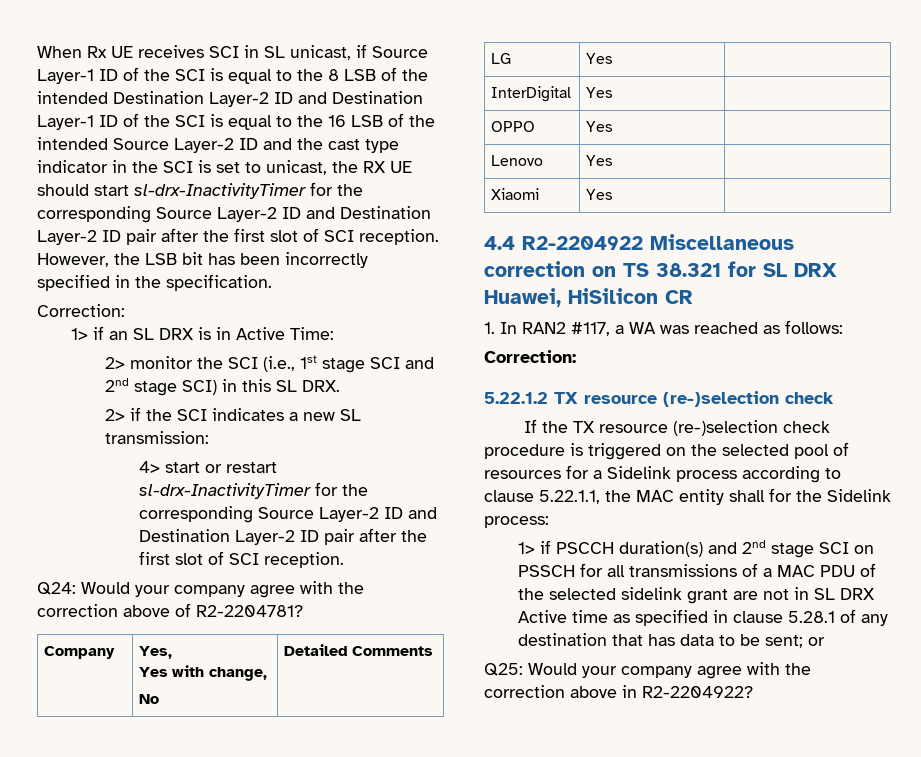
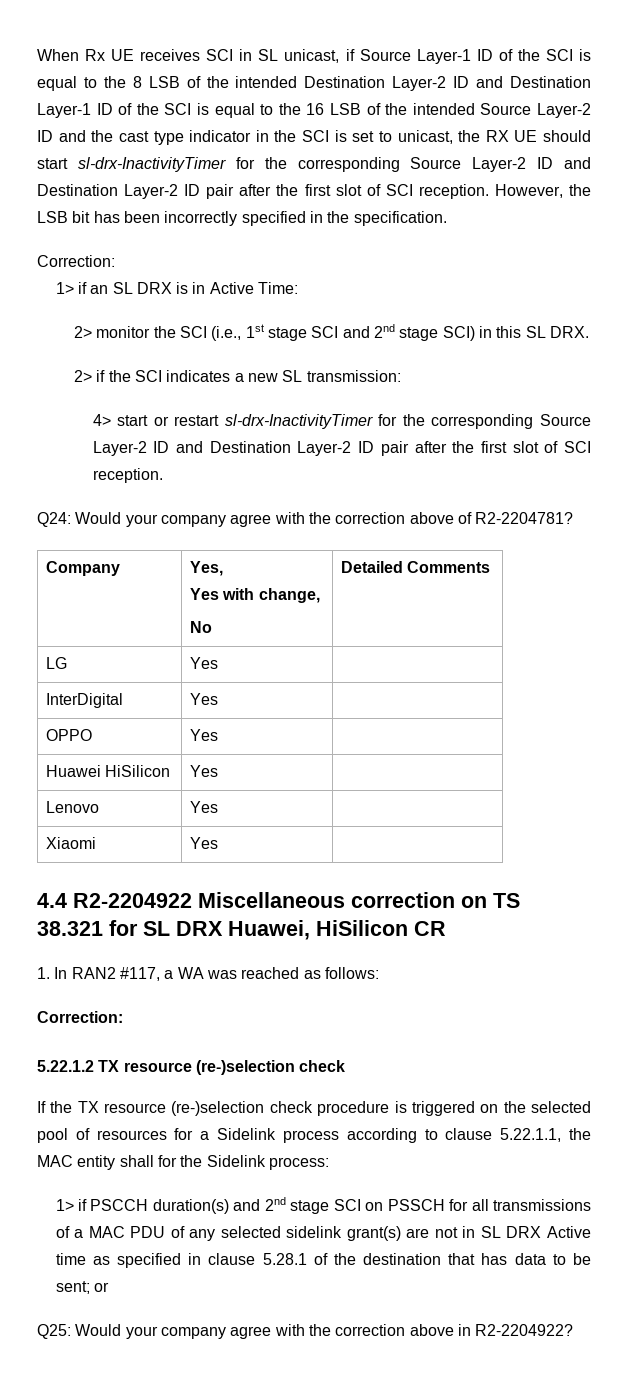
(614, 126) none -> [46,765,171,777] [190,765,219,777] // Huawei HiSilicon | Yes |
[518,588,545,600] the -> [189,1229,216,1241] any
[687,589,729,604] grant -> [346,1226,401,1241] grant(s)
[861,614,889,626] any -> [333,1253,356,1265] the

